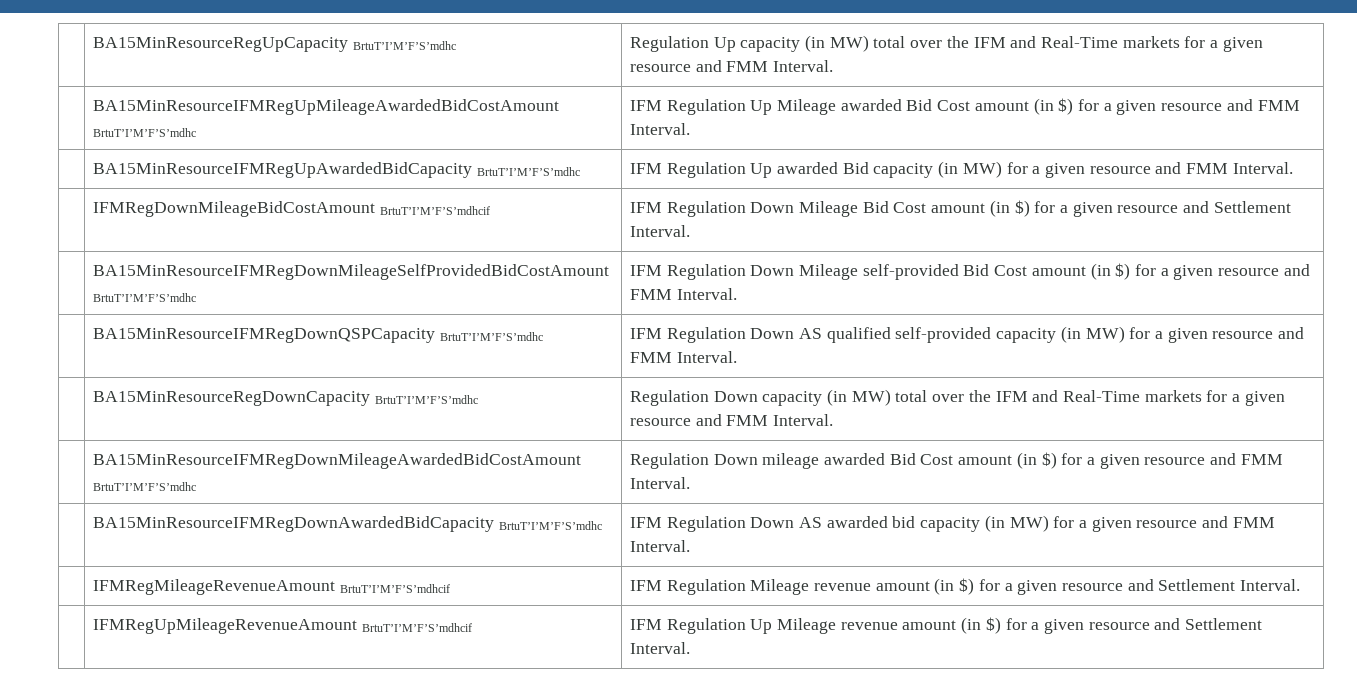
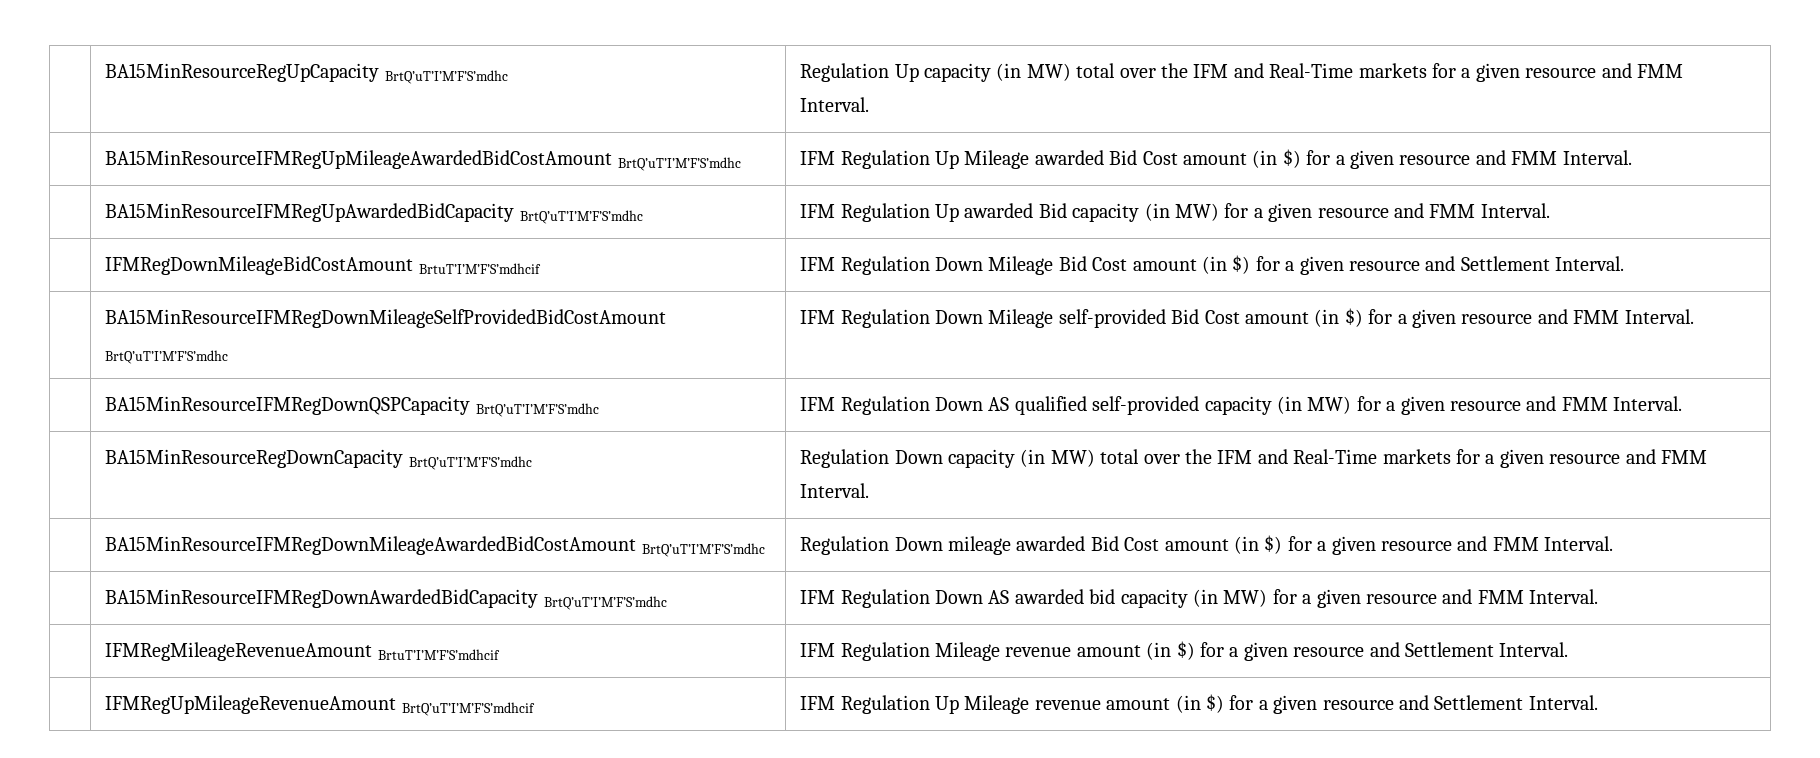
[352,41,456,50] BrtuT’I’M’F’S’mdhc -> [384,70,508,84] BrtQ’uT’I’M’F’S’mdhc
[92,128,196,137] BrtuT’I’M’F’S’mdhc -> [617,157,741,171] BrtQ’uT’I’M’F’S’mdhc
[476,167,580,176] BrtuT’I’M’F’S’mdhc -> [519,210,643,224] BrtQ’uT’I’M’F’S’mdhc
[92,293,196,302] BrtuT’I’M’F’S’mdhc -> [105,350,229,364] BrtQ’uT’I’M’F’S’mdhc
[439,332,543,341] BrtuT’I’M’F’S’mdhc -> [475,403,599,417] BrtQ’uT’I’M’F’S’mdhc
[374,395,478,404] BrtuT’I’M’F’S’mdhc -> [408,456,532,470] BrtQ’uT’I’M’F’S’mdhc
[92,482,196,491] BrtuT’I’M’F’S’mdhc -> [641,543,765,557] BrtQ’uT’I’M’F’S’mdhc
[498,521,602,530] BrtuT’I’M’F’S’mdhc -> [543,596,667,610] BrtQ’uT’I’M’F’S’mdhc
[361,623,472,632] BrtuT’I’M’F’S’mdhcif -> [401,702,535,716] BrtQ’uT’I’M’F’S’mdhcif

